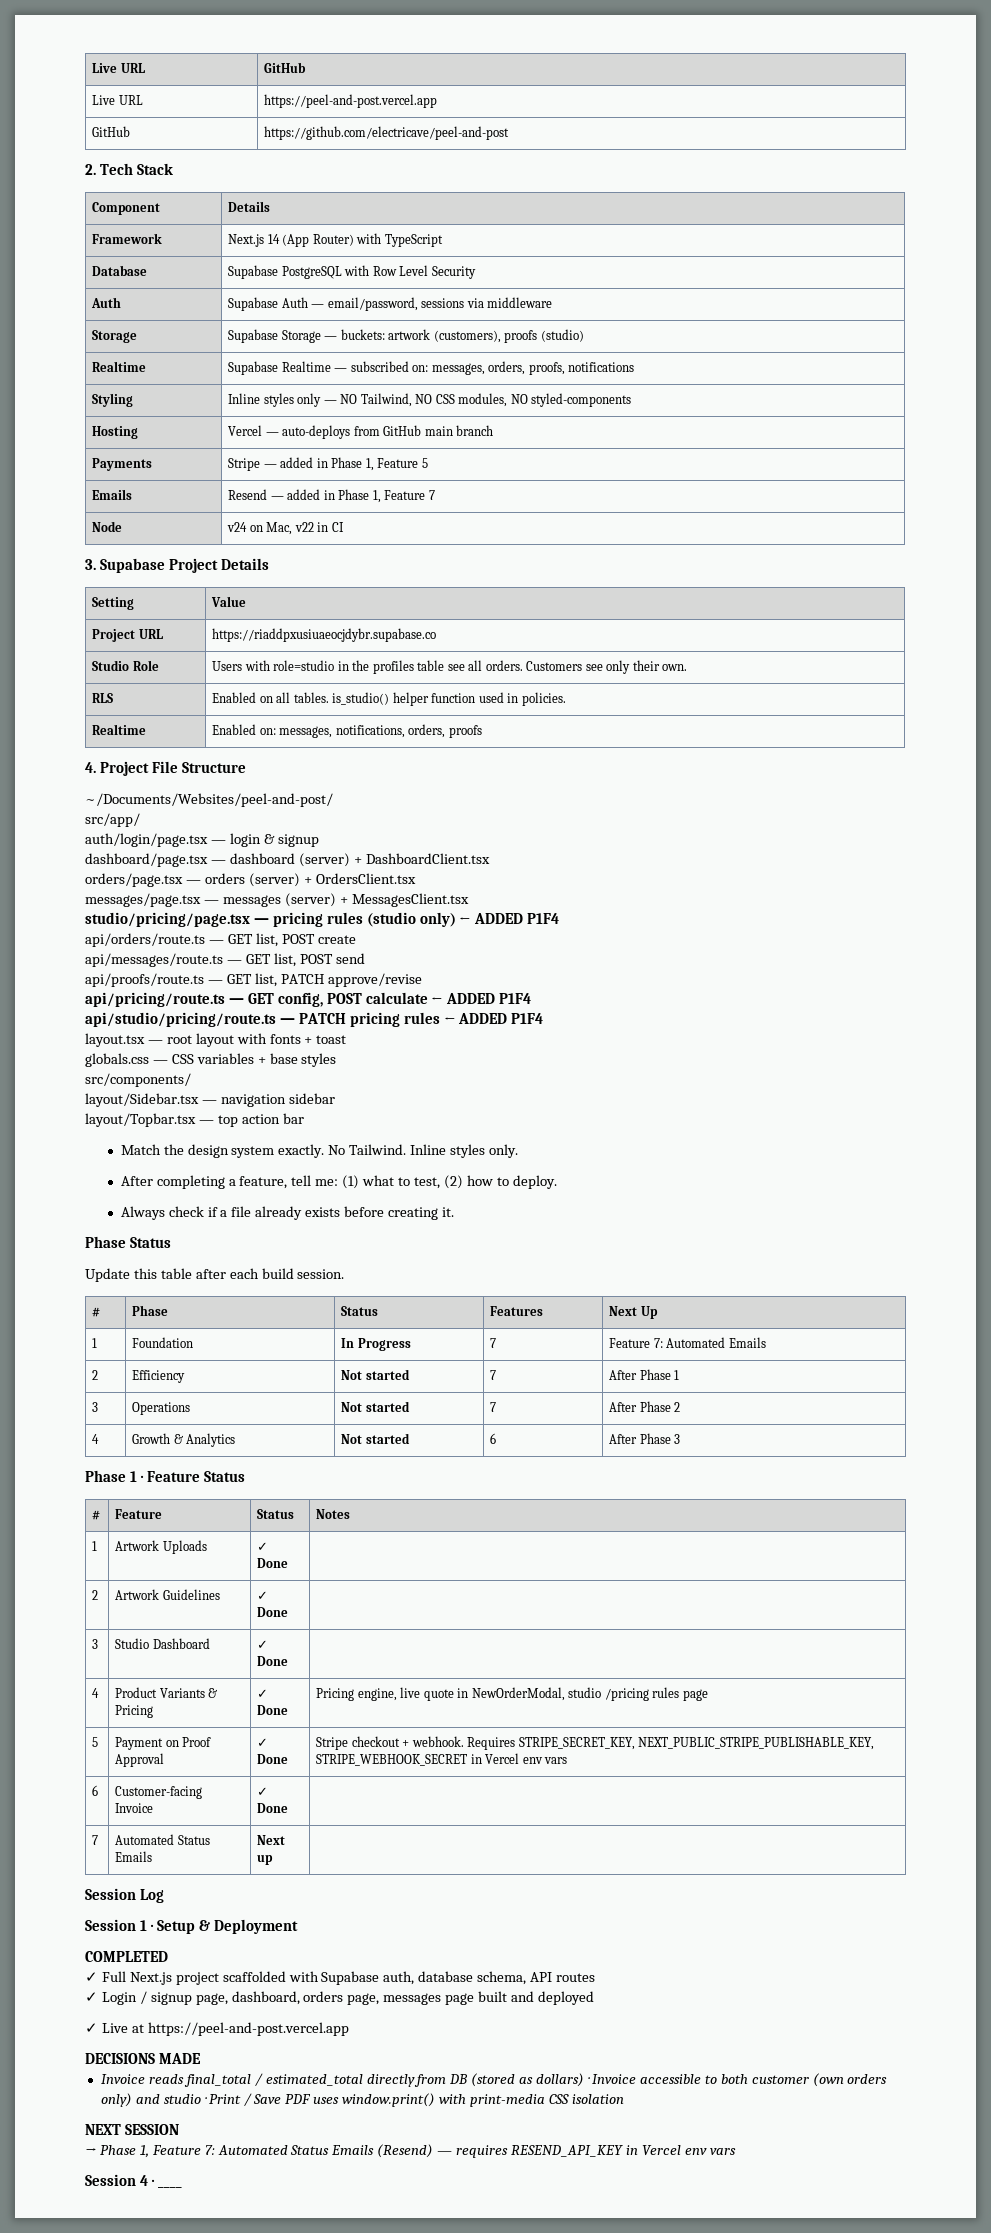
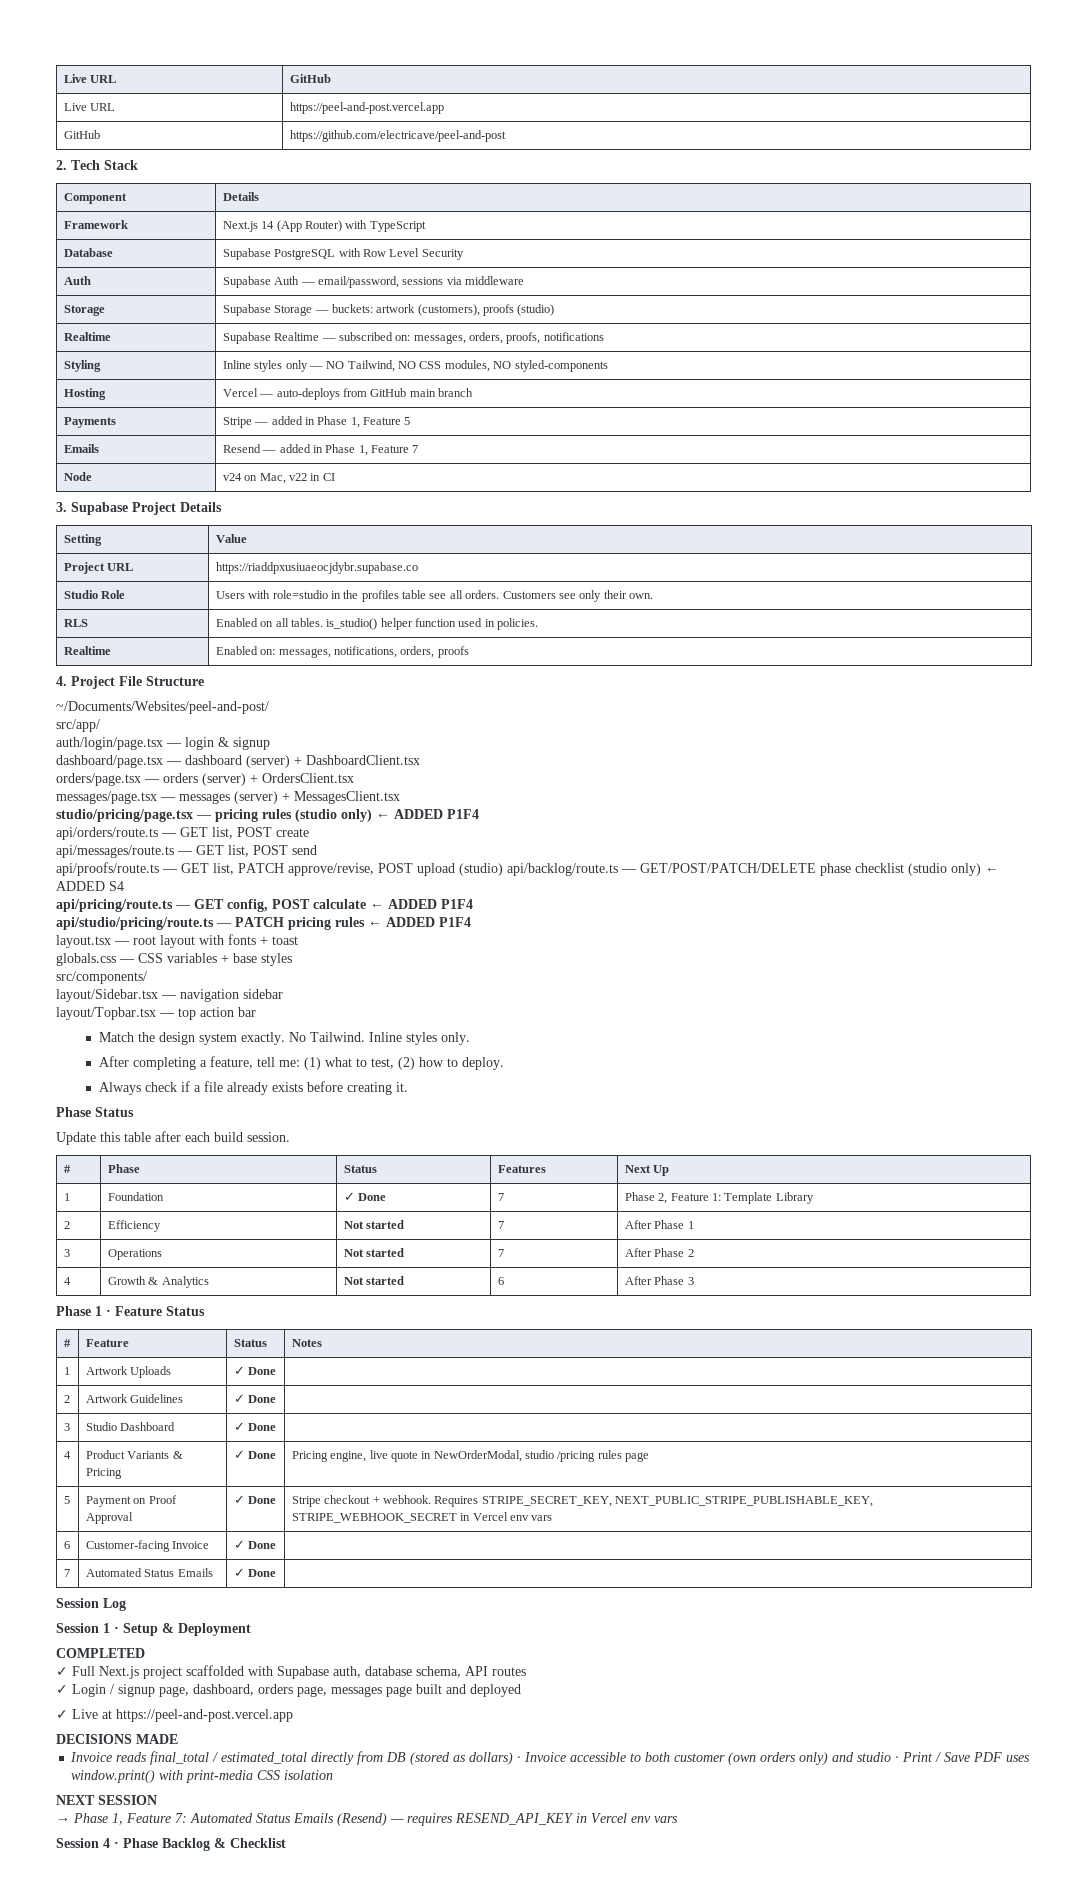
[327,973,422,987] approve/revise -> [288,863,999,876] [56,881,124,891] approve/revise, POST upload (studio) api/backlog/route.ts — GET/POST/PATCH/DELETE phase checklist (studio only) ← ADDED S4
[341,1338,411,1351] [490,1338,497,1348] [609,1337,766,1348] In Progress | 7 | Feature 7: Automated Emails -> [343,1192,387,1201] [497,1193,504,1201] [624,1192,814,1204] ✓ Done | 7 | Phase 2, Feature 1: Template Library
[257,1835,286,1845] [257,1854,274,1865] Next up -> [233,1568,277,1577] ✓ Done
[157,2186,182,2188] ____ -> [123,1838,286,1851] Phase Backlog & Checklist

